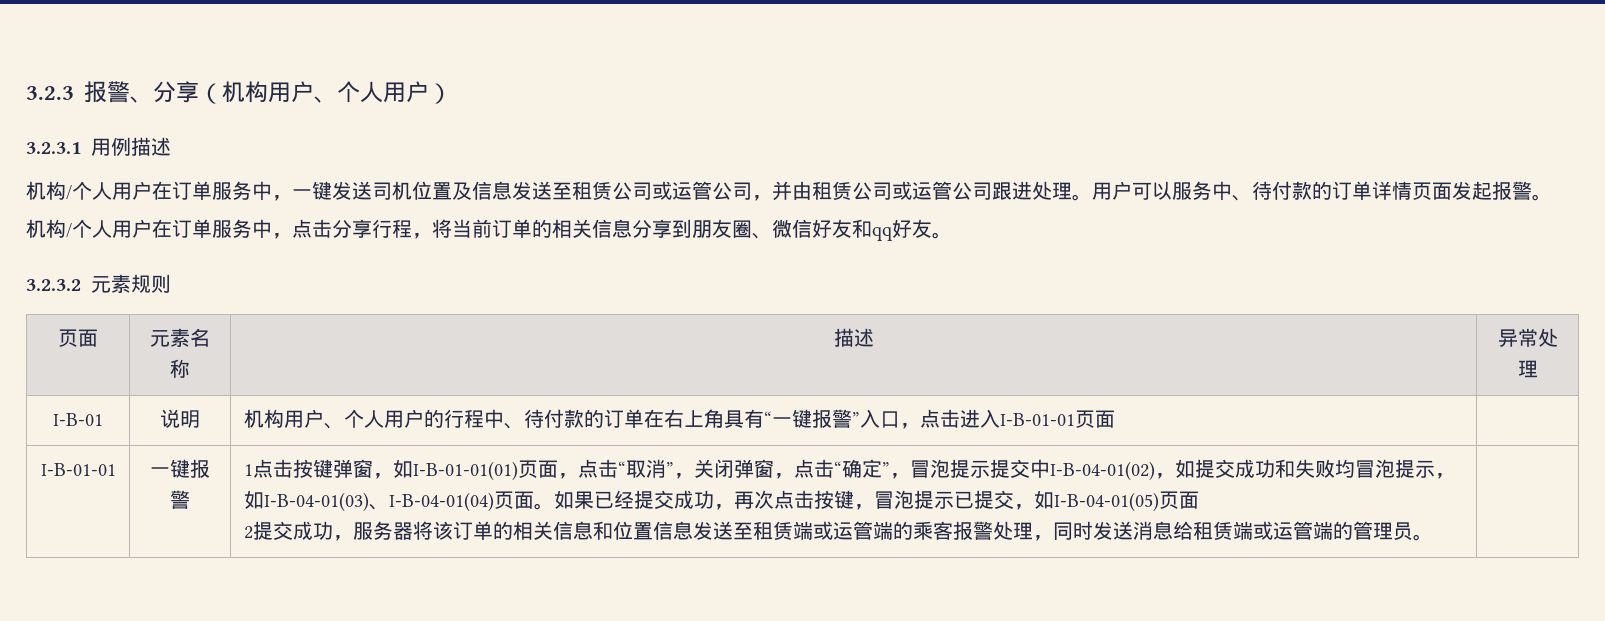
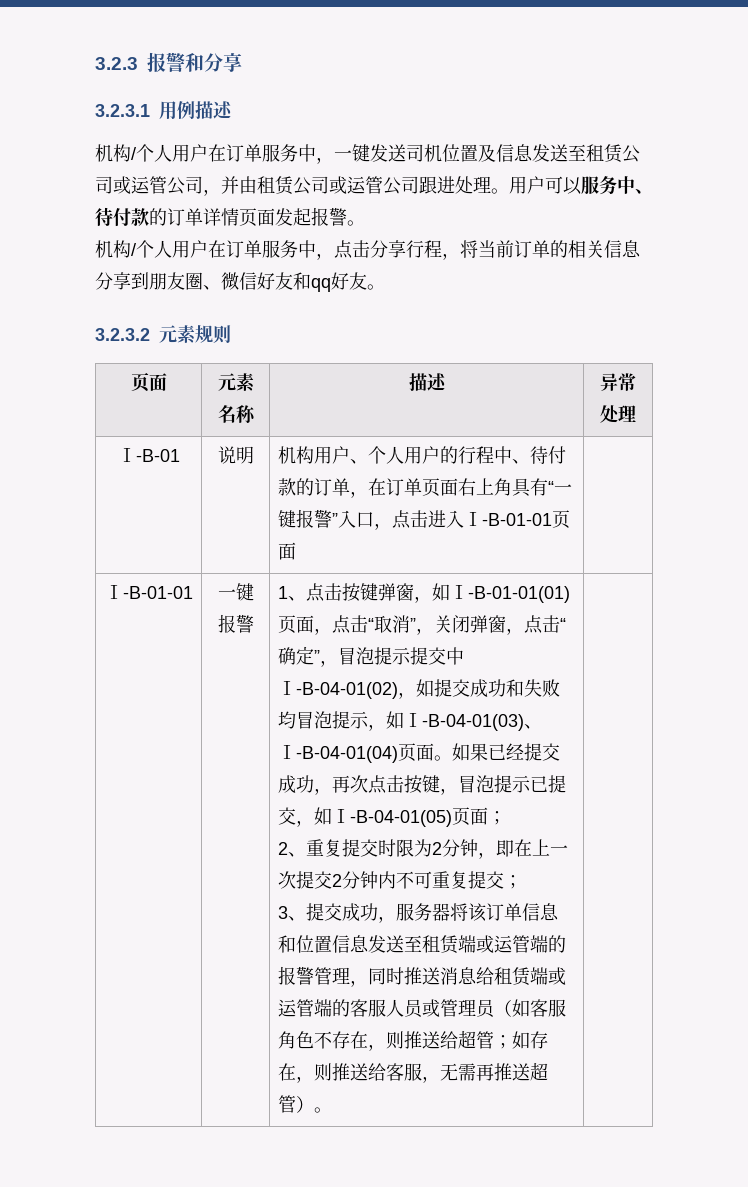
[130,81,452,104] 、分享（机构用户、个人用户） -> [185,53,242,72] 和分享
[643,409,664,428] 在 -> [349,478,458,498] ，在订单页面
(253, 470) none -> [287,596,306,601] 、
[243,526,253,539] // 2 -> [487,811,506,825] [277,839,568,859] [277,871,522,889] [277,906,306,921] ； // 2、重复提交时限为2分钟，即在上一次提交2分钟内不可重复提交； // 3、
[492,521,553,540] 的相关 -> (522, 912) none
[912,521,1013,540] 乘客报警处 -> [277,966,332,985] 报警管
[1092,521,1113,540] 发 -> [403,967,422,985] 推
[1352,521,1413,541] 管理员 -> [349,999,566,1018] [277,1030,548,1051] [277,1062,548,1083] [277,1095,314,1113] 客服人员或管理员（如客服角色不存在，则推送给超管；如存在，则推送给客服，无需再推送超管）

